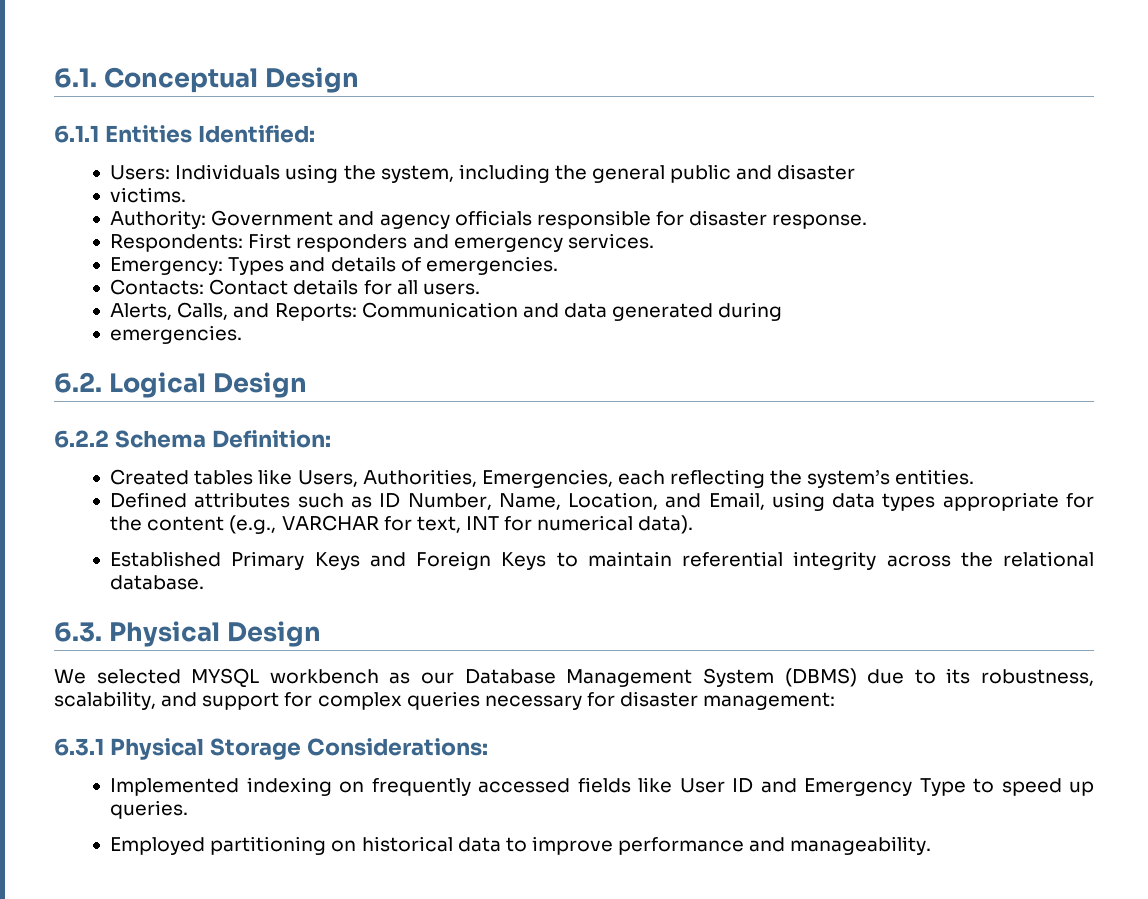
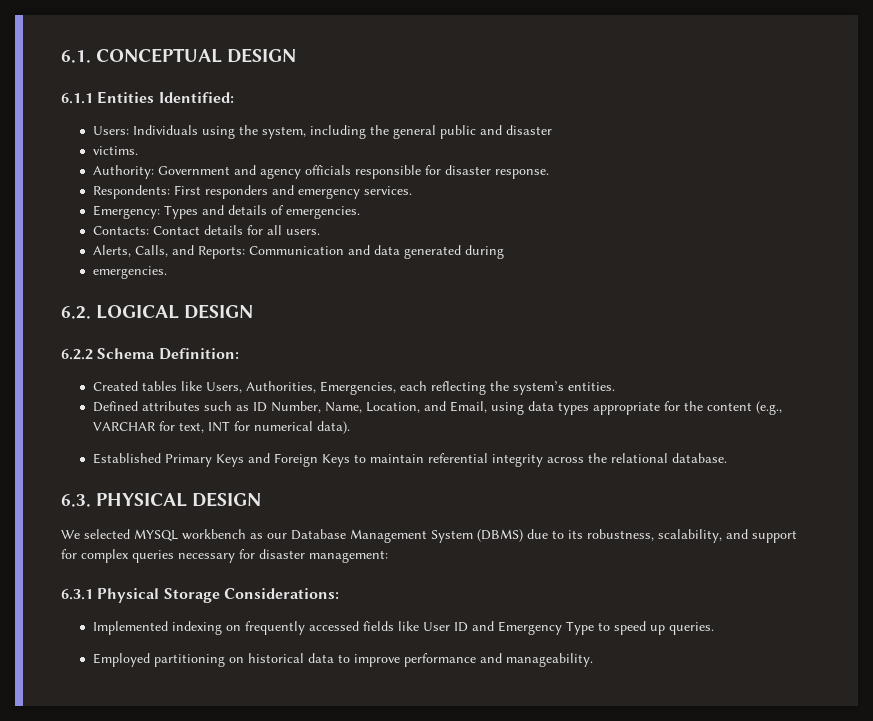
[103,67,359,93] Conceptual Design -> [96,48,297,63] CONCEPTUAL DESIGN
[108,372,307,398] Logical Design -> [96,304,254,319] LOGICAL DESIGN
[108,621,321,647] Physical Design -> [96,492,262,507] PHYSICAL DESIGN

